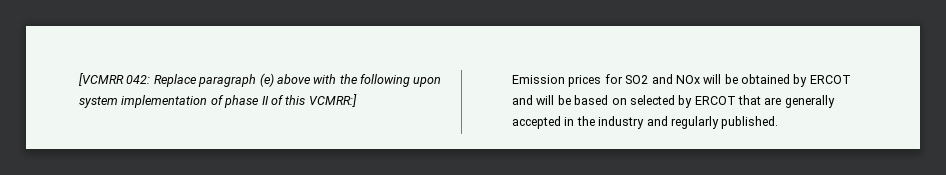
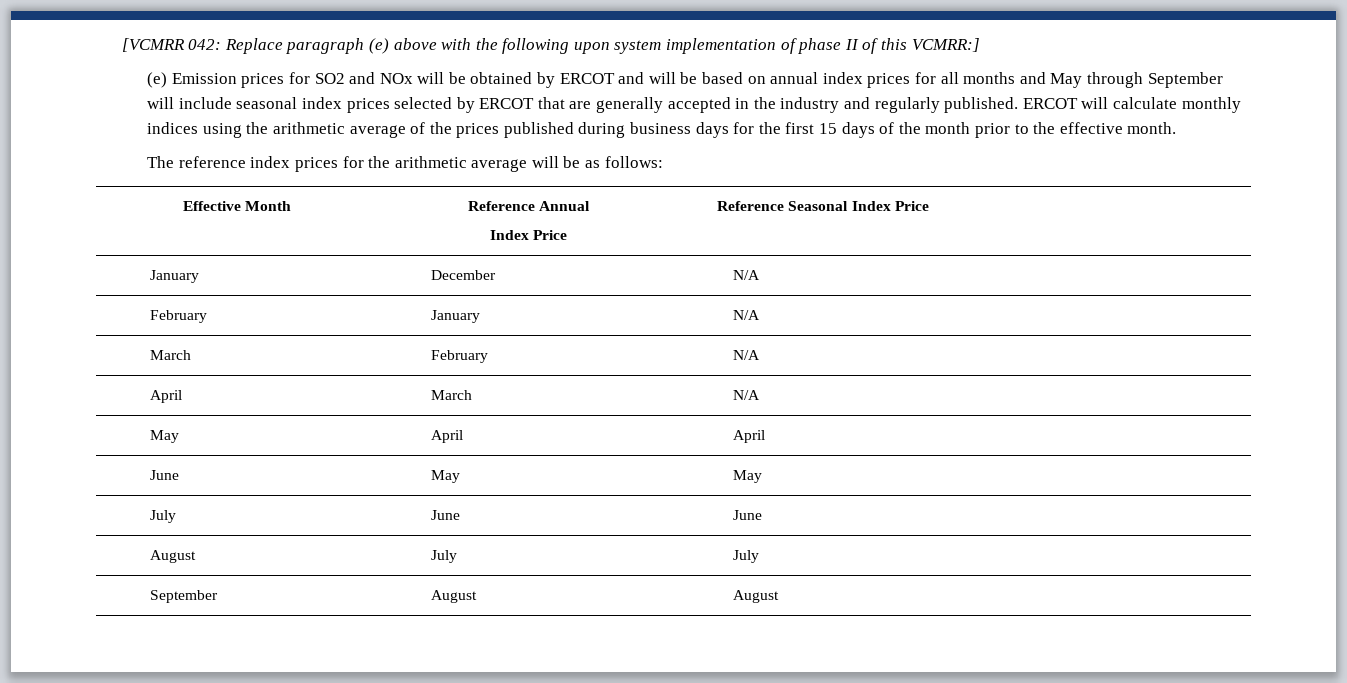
(357, 100) none -> [147,72,168,88] (e)
(627, 101) none -> [770,72,1223,88] [147,97,390,113] annual index prices for all months and May through September will include seasonal index prices
(779, 122) none -> [1022,97,1241,113] [147,122,1177,138] [147,156,663,172] [182,201,292,211] [467,201,591,211] [489,230,568,240] [717,201,929,211] [149,270,199,283] [430,270,496,280] [732,270,760,280] [149,310,207,323] [430,310,480,323] [732,310,760,320] [149,350,191,360] [430,350,488,363] [732,350,760,360] [149,390,182,403] [430,390,472,400] [732,390,760,400] [149,430,179,443] [430,430,463,443] [732,430,765,443] [149,470,179,480] [430,470,460,483] [732,470,762,483] [149,510,176,523] [430,510,460,520] [732,510,762,520] [149,550,196,563] [430,550,457,563] [732,550,759,563] [149,590,218,603] [430,590,477,603] [732,590,779,603] ERCOT will calculate monthly indices using the arithmetic average of the prices published during business days for the first 15 days of the month prior to the effective month. // The reference index prices for the arithmetic average will be as follows: // Effective Month | Reference Annual // Index Price | Reference Seasonal Index Price // January | December | N/A // February | January | N/A // March | February | N/A // April | March | N/A // May | April | April // June | May | May // July | June | June // August | July | July // September | August | August

